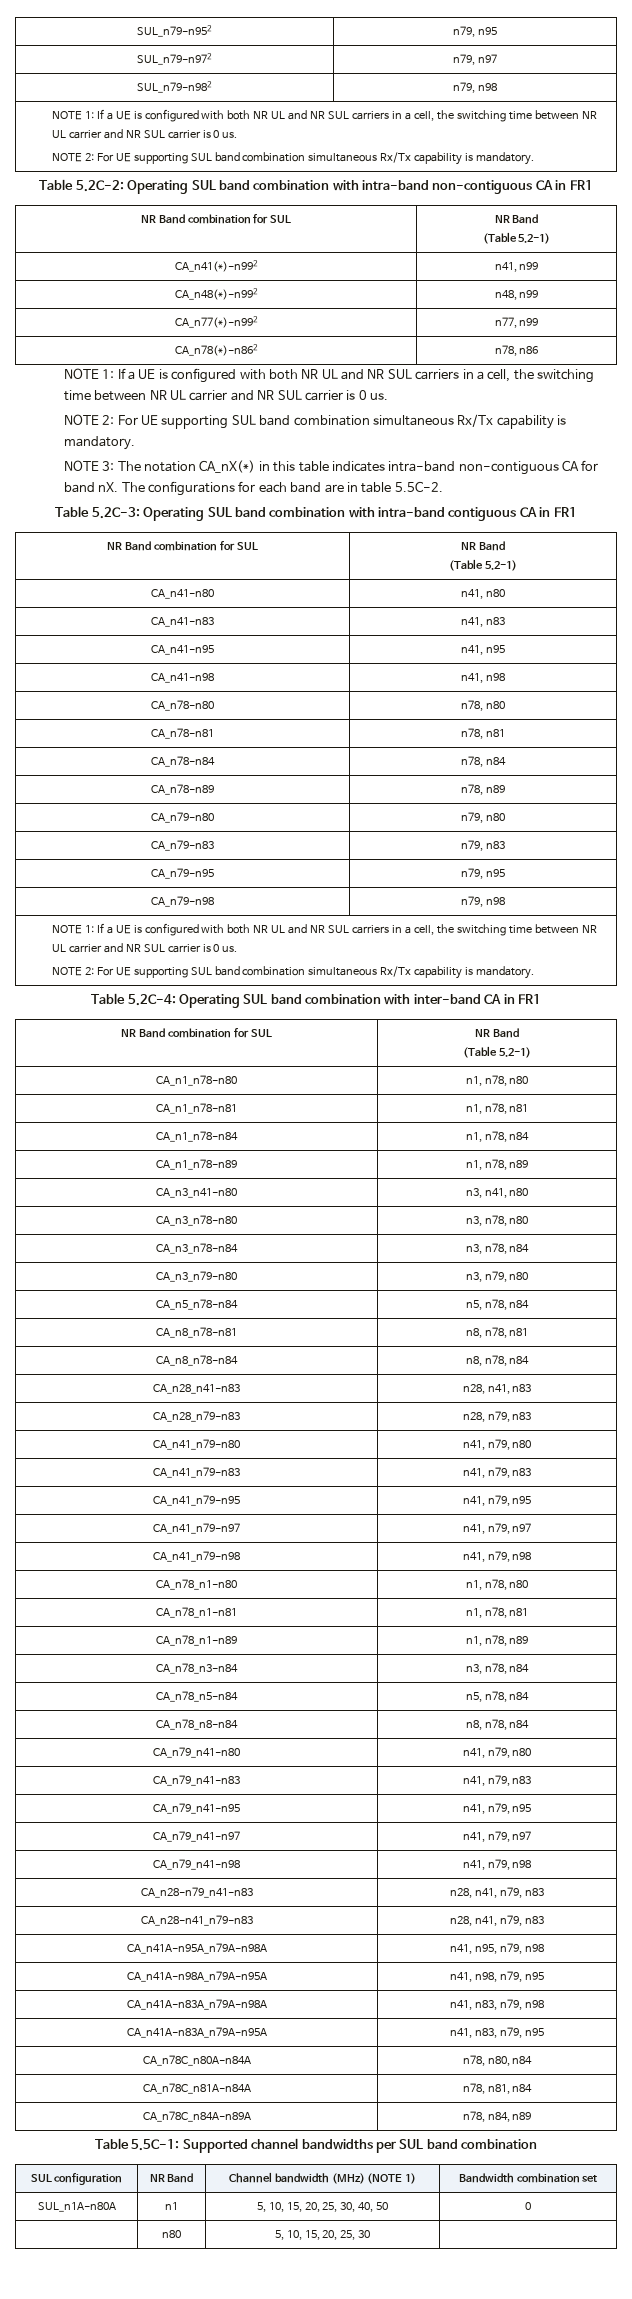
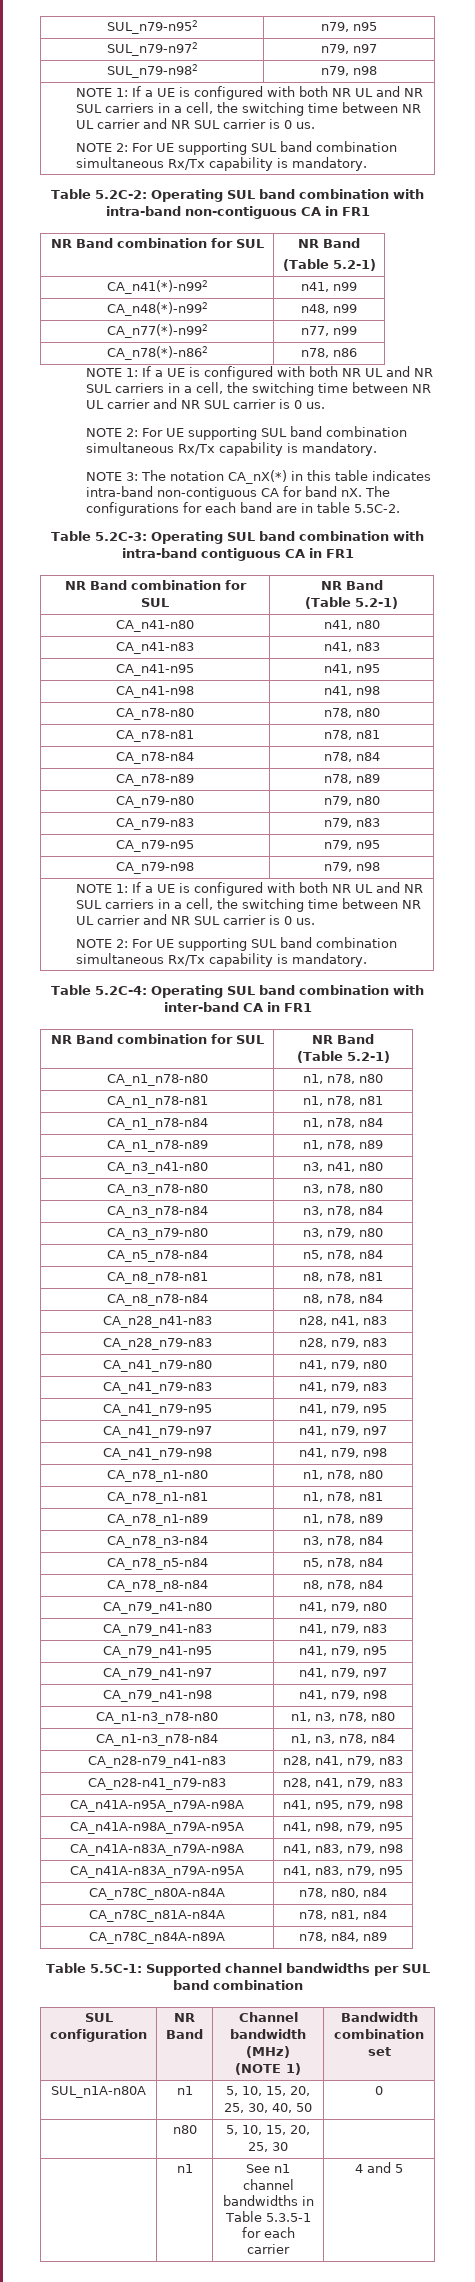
(532, 1864) none -> [96,1712,218,1724] [291,1712,395,1722] [96,1734,218,1746] [291,1734,395,1744] // CA_n1-n3_n78-n80 | n1, n3, n78, n80 // CA_n1-n3_n78-n84 | n1, n3, n78, n84
(371, 2234) none -> [176,2164,193,2173] [246,2164,290,2173] [242,2179,294,2190] [222,2195,314,2206] [224,2211,311,2222] [241,2227,295,2238] [247,2244,290,2254] [355,2162,403,2173] // | n1 | See n1 channel bandwidths in Table 5.3.5-1 for each carrier | 4 and 5

